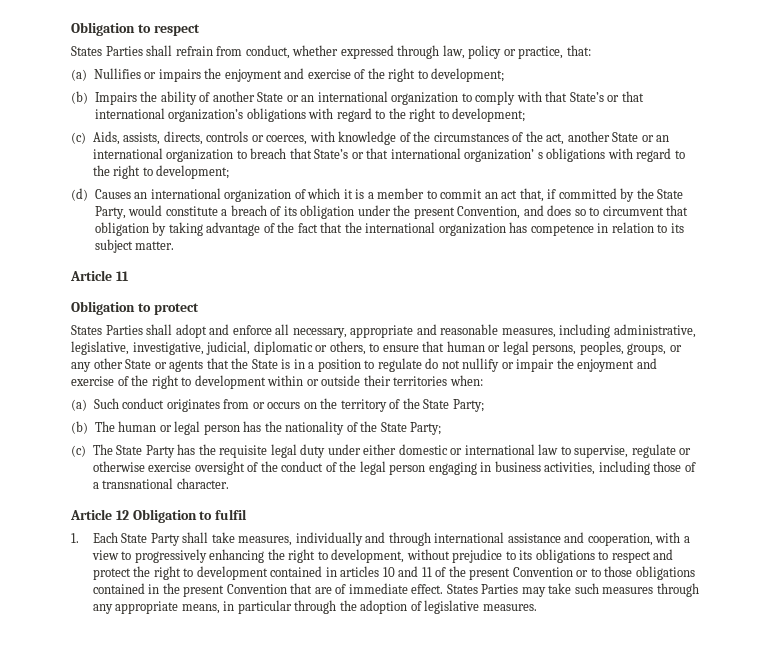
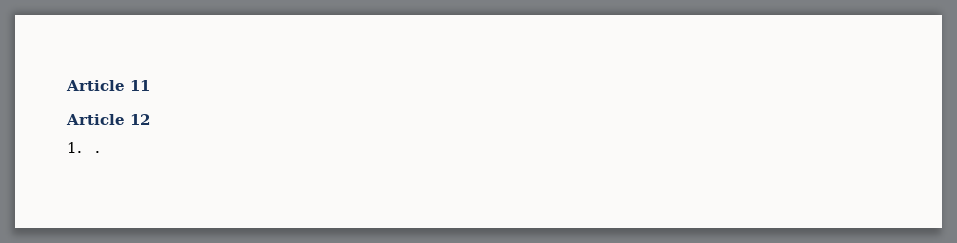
[71,22,200,36] [71,45,591,59] [71,68,505,82] [71,91,644,105] [94,108,526,122] [71,131,670,145] [92,148,685,162] [92,165,230,179] [71,188,684,202] [94,205,689,219] [94,222,684,236] [94,239,175,253] [70,270,129,281] [71,301,199,315] [71,324,696,338] [71,341,682,355] [71,358,657,372] [71,375,483,389] [71,398,484,412] [71,421,442,435] [71,444,692,458] [92,461,696,475] [92,478,229,489] [70,509,248,523] [71,532,690,546] [91,549,674,563] [92,566,695,580] [92,583,699,597] [92,600,537,614] Obligation to respect // States Parties shall refrain from conduct, whether expressed through law, policy or practice, that: // (a) Nullifies or impairs the enjoyment and exercise of the right to development; // (b) Impairs the ability of another State or an international organization to comply with that State’s or that international organization’s obligations with regard to the right to development; // (c) Aids, assists, directs, controls or coerces, with knowledge of the circumstances of the act, another State or an international organization to breach that State’s or that international organization’ s obligations with regard to the right to development; // (d) Causes an international organization of which it is a member to commit an act that, if committed by the State Party, would constitute a breach of its obligation under the present Convention, and does so to circumvent that obligation by taking advantage of the fact that the international organization has competence in relation to its subject matter. // Article 11 // Obligation to protect // States Parties shall adopt and enforce all necessary, appropriate and reasonable measures, including administrative, legislative, investigative, judicial, diplomatic or others, to ensure that human or legal persons, peoples, groups, or any other State or agents that the State is in a position to regulate do not nullify or impair the enjoyment and exercise of the right to development within or outside their territories when: // (a) Such conduct originates from or occurs on the territory of the State Party; // (b) The human or legal person has the nationality of the State Party; // (c) The State Party has the requisite legal duty under either domestic or international law to supervise, regulate or otherwise exercise oversight of the conduct of the legal person engaging in business activities, including those of a transnational character. // Article 12 Obligation to fulfil // 1. Each State Party shall take measures, individually and through international assistance and cooperation, with a view to progressively enhancing the right to development, without prejudice to its obligations to respect and protect the right to development contained in articles 10 and 11 of the present Convention or to those obligations contained in the present Convention that are of immediate effect. States Parties may take such measures through any appropriate means, in particular through the adoption of legislative measures. -> [66,80,150,91] [66,114,150,125] [67,142,100,153] Article 11 // Article 12 // 1. .

